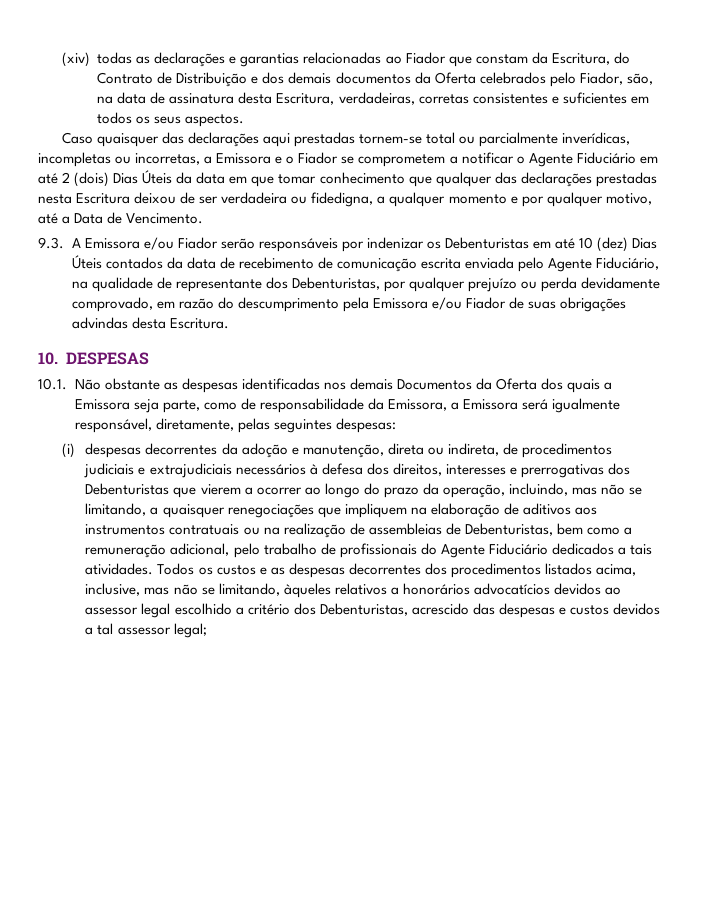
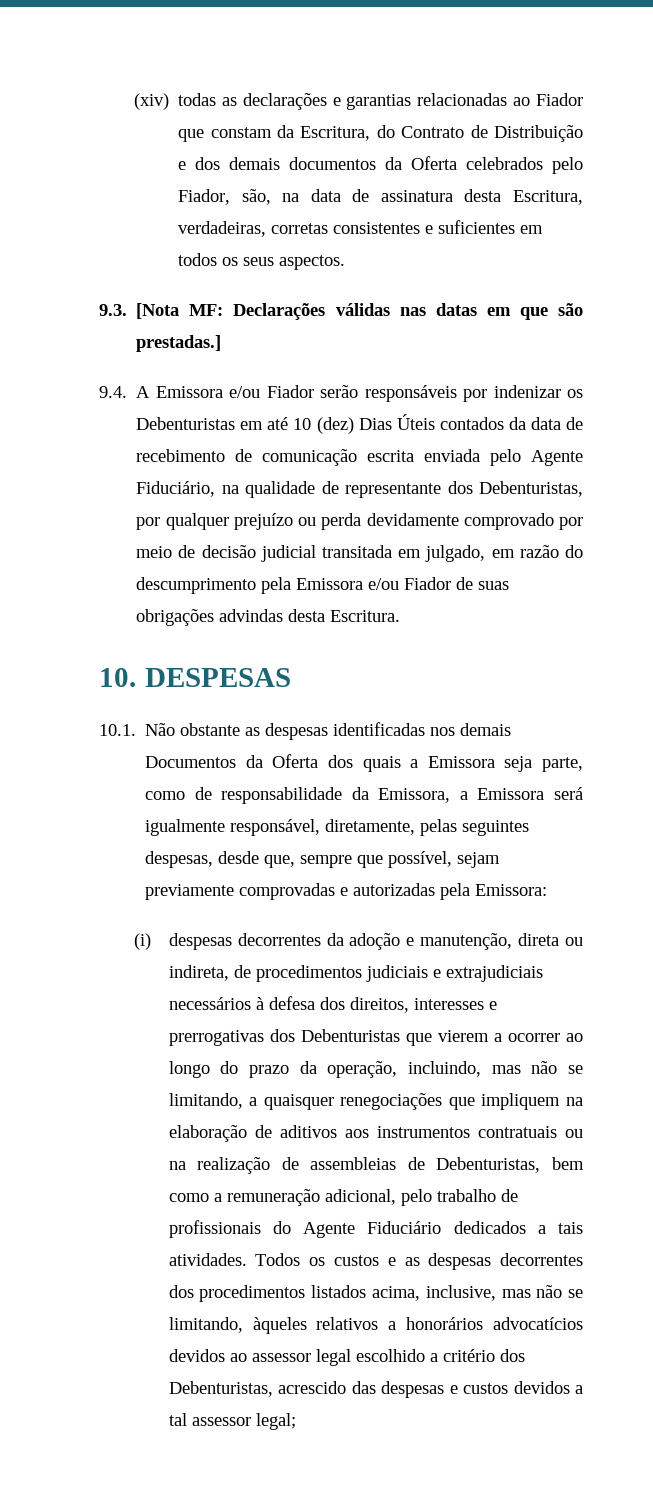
[61,132,631,147] [38,152,658,167] [38,170,657,187] [38,192,652,207] [38,212,204,224] [38,237,64,249] Caso quaisquer das declarações aqui prestadas tornem-se total ou parcialmente inverídicas, incompletas ou incorretas, a Emissora e o Fiador se comprometem a notificar o Agente Fiduciário em até 2 (dois) Dias Úteis da data em que tomar conhecimento que qualquer das declarações prestadas nesta Escritura deixou de ser verdadeira ou fidedigna, a qualquer momento e por qualquer motivo, até a Data de Vencimento. // 9.3. -> [99,303,583,320] [136,335,222,352] [99,386,127,398] 9.3. [Nota MF: Declarações válidas nas datas em que são prestadas.] // 9.4.
[71,297,153,312] comprovado, -> [463,513,583,530] [136,545,486,562] comprovado por meio de decisão judicial transitada em julgado,
[335,418,396,433] despesas: -> [145,851,501,868] [145,883,548,900] despesas, desde que, sempre que possível, sejam previamente comprovadas e autorizadas pela Emissora:

